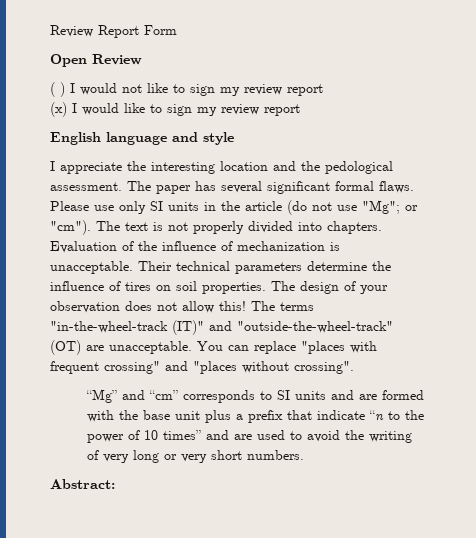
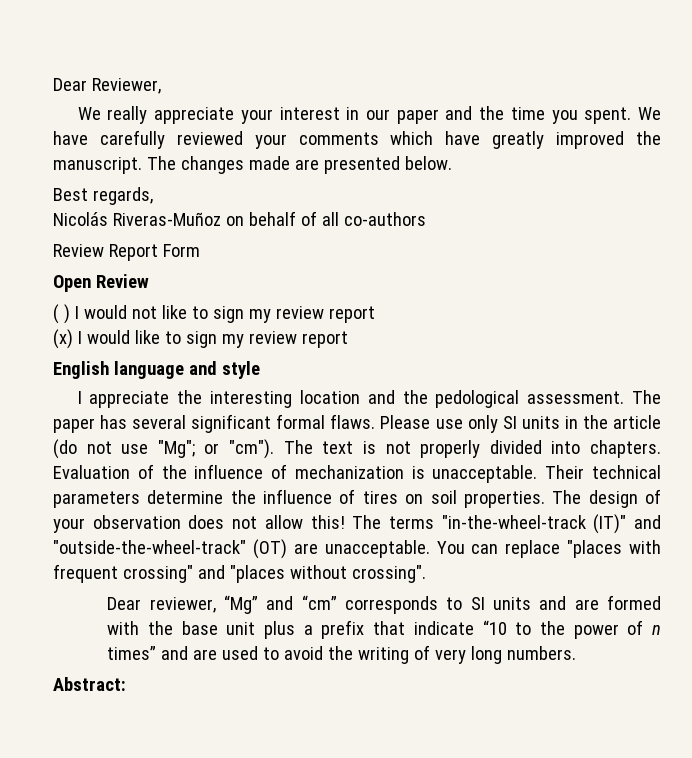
(50, 31) none -> [53,78,161,94] [77,106,661,124] [53,130,662,149] [53,156,452,174] [53,187,153,205] [53,211,426,226] Dear Reviewer, // We really appreciate your interest in our paper and the time you spent. We have carefully reviewed your comments which have greatly improved the manuscript. The changes made are presented below. // Best regards, // Nicolás Riveras-Muñoz on behalf of all co-authors //
(354, 367) none -> [107,597,216,613] Dear reviewer,
[368,410,384,421] “n -> [482,620,507,635] “10
[143,430,158,440] 10 -> [652,625,661,635] n
[163,450,242,463] or very short -> (503, 655) none

